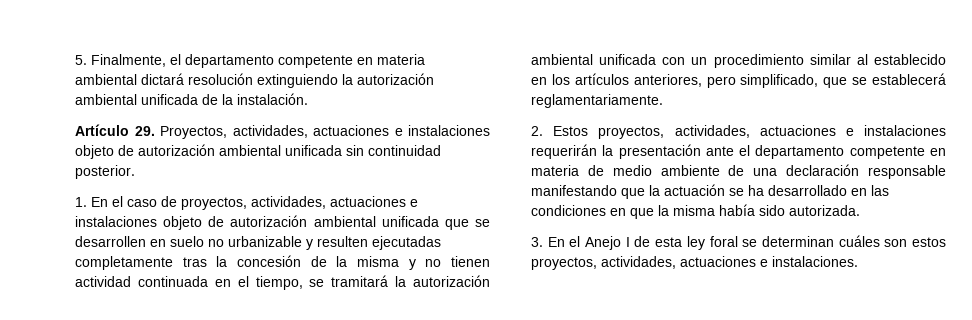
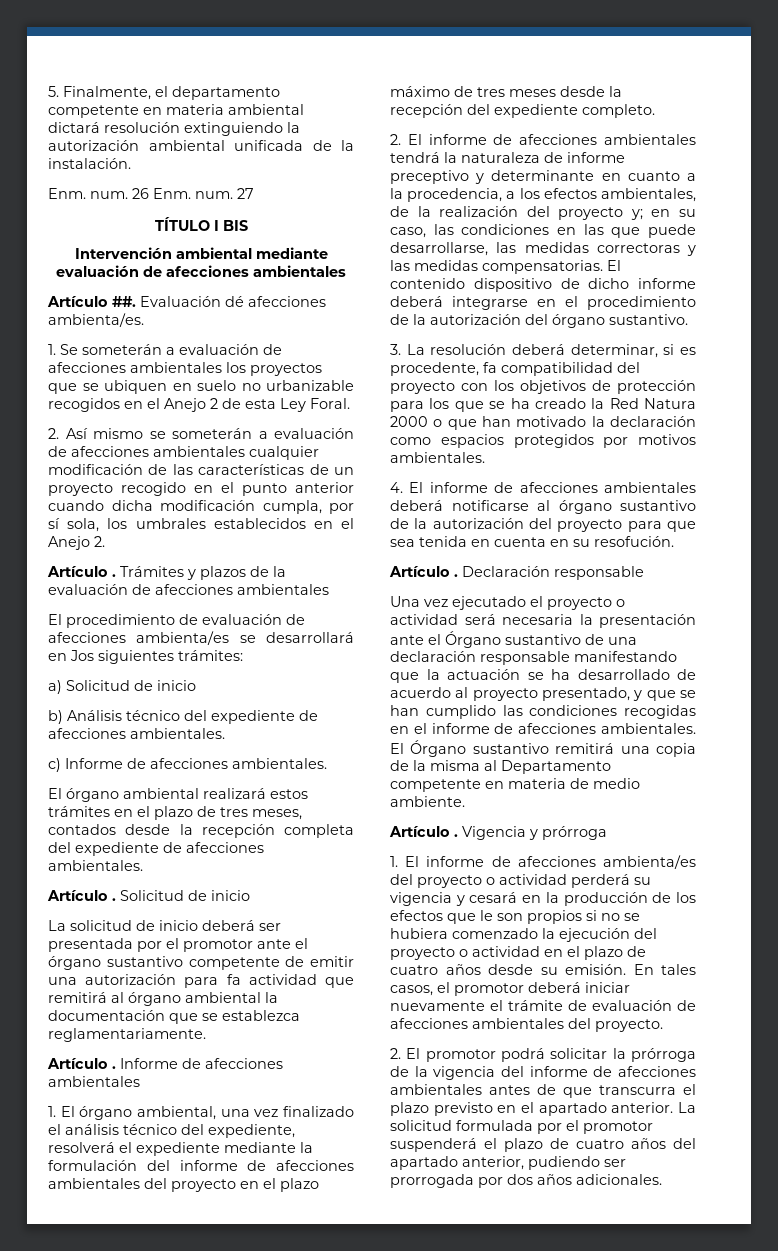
[75,124,490,139] [75,144,441,159] [75,165,135,179] [75,196,418,210] [75,215,491,230] [75,236,146,247] Artículo 29. Proyectos, actividades, actuaciones e instalaciones objeto de autorización ambiental unificada sin continuidad posterior. // 1. En el caso de proyectos, actividades, actuaciones e instalaciones objeto de autorización ambiental unificada que se desarrollen -> [48,188,254,199] [154,217,248,231] [74,247,328,259] [56,265,346,277] [47,296,326,307] [48,313,144,327] [48,344,282,355] [48,362,322,376] [48,380,167,394] Enm. num. 26 Enm. num. 27 // TÍTULO I BIS // Intervención ambiental mediante evaluación de afecciones ambientales // Artículo ##. Evaluación dé afecciones ambienta/es. // 1. Se someterán a evaluación de afecciones ambientales los proyectos que se ubiquen
[306,236,441,250] [75,255,491,270] [75,275,490,290] [531,54,946,68] [531,73,946,88] [531,94,663,108] [531,125,946,139] [531,144,946,159] [531,165,720,176] y resulten ejecutadas completamente tras la concesión de la misma y no tienen actividad continuada en el tiempo, se tramitará la autorización ambiental unificada con un procedimiento similar al establecido en los artículos anteriores, pero simplificado, que se establecerá reglamentariamente. // 2. Estos proyectos, actividades, actuaciones e instalaciones requerirán la presentación ante el departamento competente en materia de medio ambiente -> [48,398,350,412] [48,428,354,439] [48,446,319,460] [48,464,354,475] [48,482,354,496] [48,500,354,514] [48,518,354,532] [48,536,105,550] [47,566,286,580] [48,584,329,595] [48,614,305,628] [48,631,354,645] [48,650,243,664] [48,680,196,694] [48,710,318,724] [48,728,225,739] [48,758,327,772] [48,788,308,802] [48,806,302,820] [48,824,354,838] [48,842,264,856] [48,860,143,871] [47,890,250,901] [48,920,281,931] [48,938,308,952] [48,956,354,970] [48,974,354,988] [48,992,278,1006] [48,1010,300,1024] [48,1028,206,1042] [47,1058,283,1069] [48,1076,140,1087] [48,1106,354,1120] [48,1124,295,1138] [48,1142,313,1156] [48,1160,354,1171] [48,1178,319,1192] [390,86,622,97] [390,104,655,118] [390,134,696,145] [390,152,625,163] [390,170,696,184] [390,188,696,202] [390,206,696,220] [390,224,696,238] [390,242,696,256] [390,260,621,274] [390,278,696,292] [390,296,696,310] [390,314,688,328] [390,344,696,358] [390,362,640,376] [390,380,696,394] [390,398,696,412] [390,416,696,430] [390,434,696,448] [390,452,485,463] [390,482,696,493] [390,500,696,514] [390,518,696,532] [390,536,674,547] [389,566,644,580] [390,596,625,610] [390,614,696,628] [390,631,581,648] recogidos en el Anejo 2 de esta Ley Foral. // 2. Así mismo se someterán a evaluación de afecciones ambientales cualquier modificación de las características de un proyecto recogido en el punto anterior cuando dicha modificación cumpla, por sí sola, los umbrales establecidos en el Anejo 2. // Artículo . Trámites y plazos de la evaluación de afecciones ambientales // El procedimiento de evaluación de afecciones ambienta/es se desarrollará en Jos siguientes trámites: // a) Solicitud de inicio // b) Análisis técnico del expediente de afecciones ambientales. // c) Informe de afecciones ambientales. // El órgano ambiental realizará estos trámites en el plazo de tres meses, contados desde la recepción completa del expediente de afecciones ambientales. // Artículo . Solicitud de inicio // La solicitud de inicio deberá ser presentada por el promotor ante el órgano sustantivo competente de emitir una autorización para fa actividad que remitirá al órgano ambiental la documentación que se establezca reglamentariamente. // Artículo . Informe de afecciones ambientales // 1. El órgano ambiental, una vez finalizado el análisis técnico del expediente, resolverá el expediente mediante la formulación del informe de afecciones ambientales del proyecto en el plazo máximo de tres meses desde la recepción del expediente completo. // 2. El informe de afecciones ambientales tendrá la naturaleza de informe preceptivo y determinante en cuanto a la procedencia, a los efectos ambientales, de la realización del proyecto y; en su caso, las condiciones en las que puede desarrollarse, las medidas correctoras y las medidas compensatorias. El contenido dispositivo de dicho informe deberá integrarse en el procedimiento de la autorización del órgano sustantivo. // 3. La resolución deberá determinar, si es procedente, fa compatibilidad del proyecto con los objetivos de protección para los que se ha creado la Red Natura 2000 o que han motivado la declaración como espacios protegidos por motivos ambientales. // 4. El informe de afecciones ambientales deberá notificarse al órgano sustantivo de la autorización del proyecto para que sea tenida en cuenta en su resofución. // Artículo . Declaración responsable // Una vez ejecutado el proyecto o actividad será necesaria la presentación ante el Órgano sustantivo
[851,185,889,196] [531,204,860,219] [531,235,946,250] [531,256,858,270] en las condiciones en que la misma había sido autorizada. // 3. En el Anejo I de esta ley foral se determinan cuáles son estos proyectos, actividades, actuaciones e instalaciones. -> [677,669,696,680] [390,687,696,701] [390,705,696,719] [390,723,696,734] [390,740,696,757] [390,760,611,774] [390,778,640,792] [390,796,465,807] [389,826,607,840] [390,855,696,869] [390,874,651,888] [390,892,696,906] [390,910,640,924] [390,928,657,942] [390,946,646,960] [390,964,696,975] [390,982,630,996] [390,1000,696,1011] [390,1018,663,1032] [390,1048,696,1062] [390,1066,696,1080] [390,1084,696,1098] [390,1102,696,1116] [390,1120,653,1134] [390,1138,696,1152] [390,1156,626,1170] [390,1174,662,1188] de acuerdo al proyecto presentado, y que se han cumplido las condiciones recogidas en el informe de afecciones ambientales. El Órgano sustantivo remitirá una copia de la misma al Departamento competente en materia de medio ambiente. // Artículo . Vigencia y prórroga // 1. El informe de afecciones ambienta/es del proyecto o actividad perderá su vigencia y cesará en la producción de los efectos que le son propios si no se hubiera comenzado la ejecución del proyecto o actividad en el plazo de cuatro años desde su emisión. En tales casos, el promotor deberá iniciar nuevamente el trámite de evaluación de afecciones ambientales del proyecto. // 2. El promotor podrá solicitar la prórroga de la vigencia del informe de afecciones ambientales antes de que transcurra el plazo previsto en el apartado anterior. La solicitud formulada por el promotor suspenderá el plazo de cuatro años del apartado anterior, pudiendo ser prorrogada por dos años adicionales.

